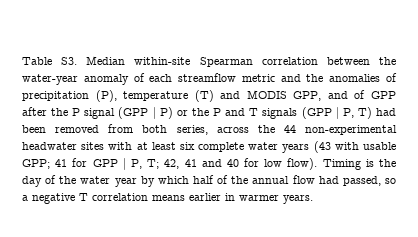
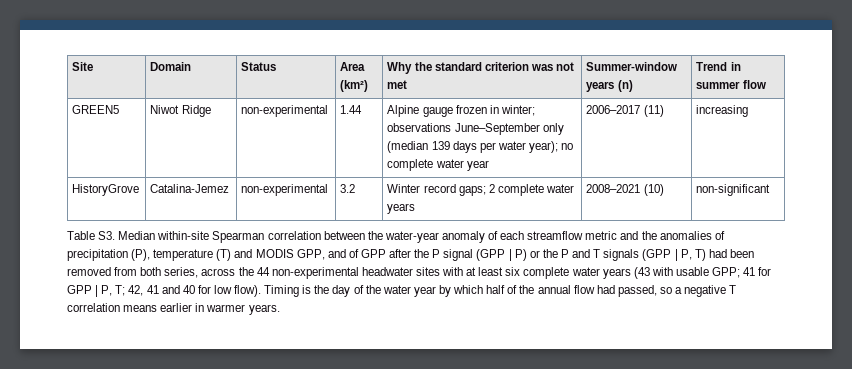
(22, 61) none -> [72,62,94,71] [150,62,192,71] [241,62,277,71] [340,62,366,71] [340,80,369,92] [387,62,575,74] [387,80,408,89] [586,62,678,71] [586,80,633,92] [696,62,741,71] [696,80,766,89] [72,105,120,114] [150,105,211,117] [241,105,329,117] [340,105,363,114] [387,105,535,117] [387,123,564,135] [387,141,574,153] [387,159,489,171] [586,105,664,117] [696,105,749,117] [72,184,140,196] [150,184,230,193] [241,184,329,196] [340,184,356,193] [387,184,575,196] [387,203,416,214] [586,184,664,196] [696,184,771,196] Site | Domain | Status | Area (km²) | Why the standard criterion was not met | Summer-window years (n) | Trend in summer flow // GREEN5 | Niwot Ridge | non-experimental | 1.44 | Alpine gauge frozen in winter; observations June–September only (median 139 days per water year); no complete water year | 2006–2017 (11) | increasing // HistoryGrove | Catalina-Jemez | non-experimental | 3.2 | Winter record gaps; 2 complete water years | 2008–2021 (10) | non-significant //

